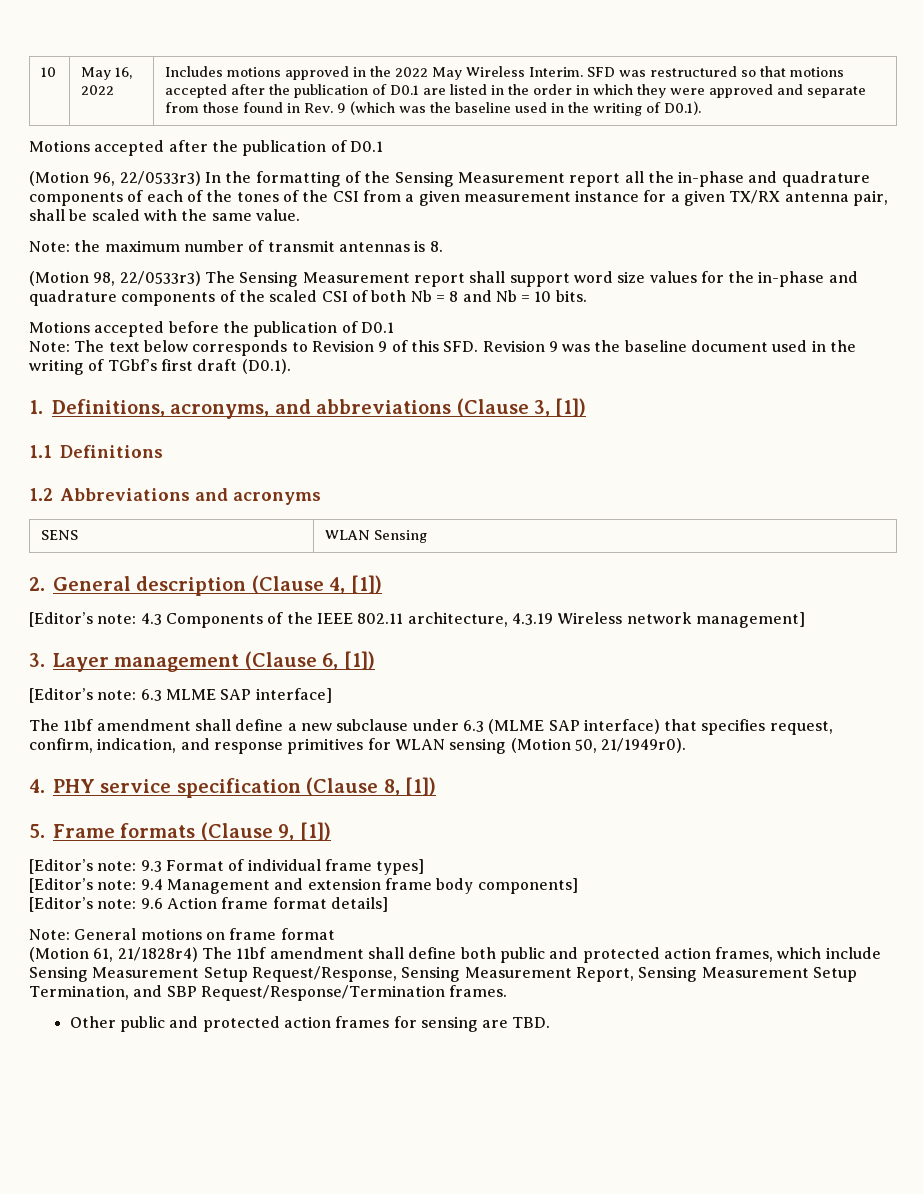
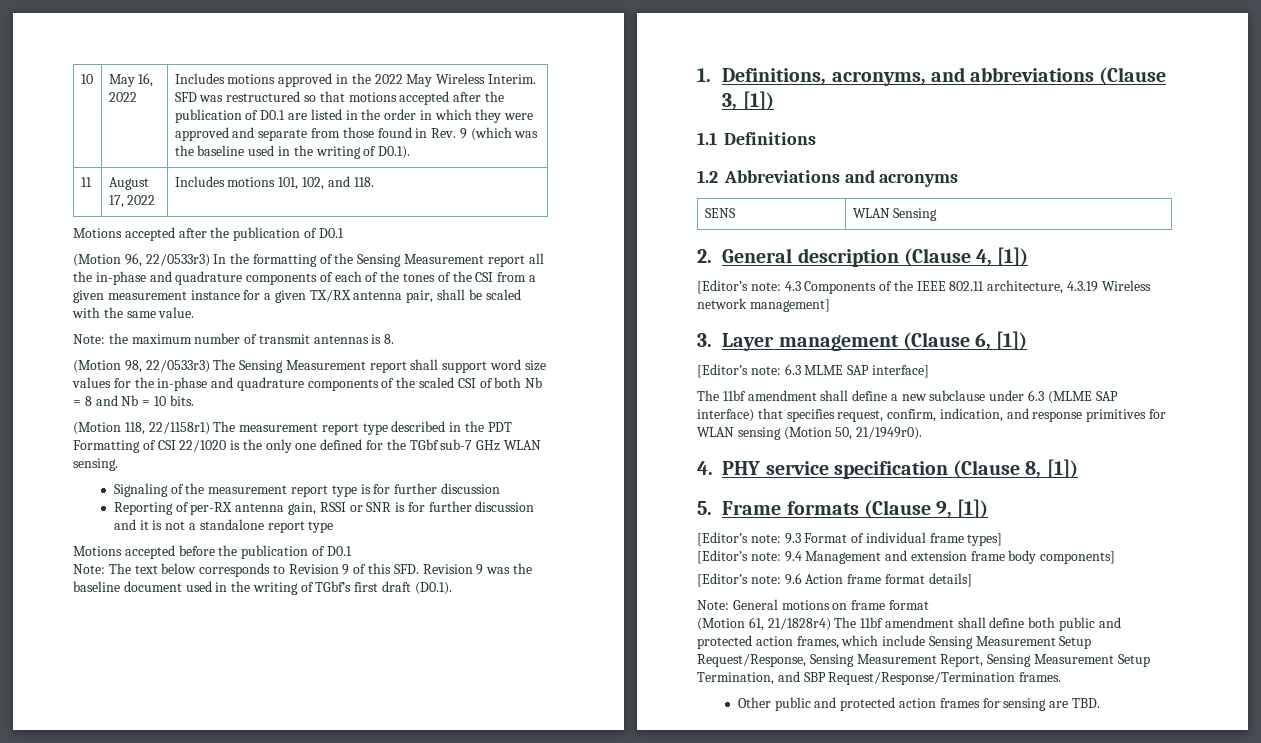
(702, 108) none -> [80,177,92,187] [108,177,149,190] [108,195,156,208] [174,176,374,190] // 11 | August 17, 2022 | Includes motions 101, 102, and 118.
(587, 296) none -> [73,421,512,435] [73,439,541,453] [73,458,118,471] [113,483,500,497] [113,501,535,515] [113,519,334,533] // (Motion 118, 22/1158r1) The measurement report type described in the PDT Formatting of CSI 22/1020 is the only one defined for the TGbf sub-7 GHz WLAN sensing. // Signaling of the measurement report type is for further discussion // Reporting of per-RX antenna gain, RSSI or SNR is for further discussion and it is not a standalone report type

